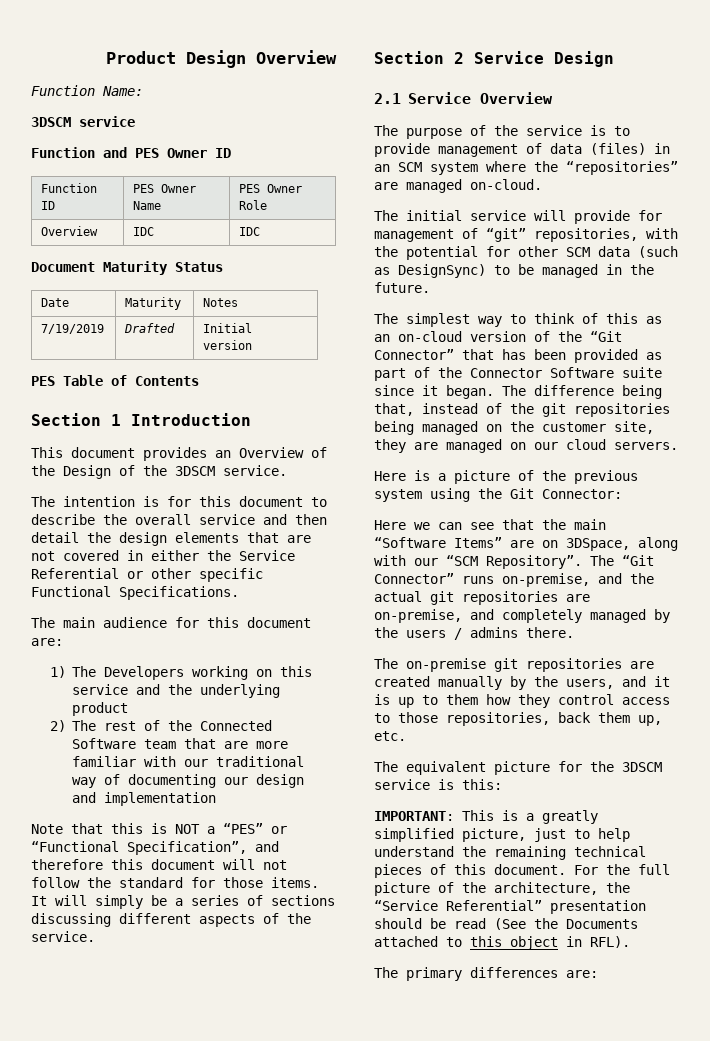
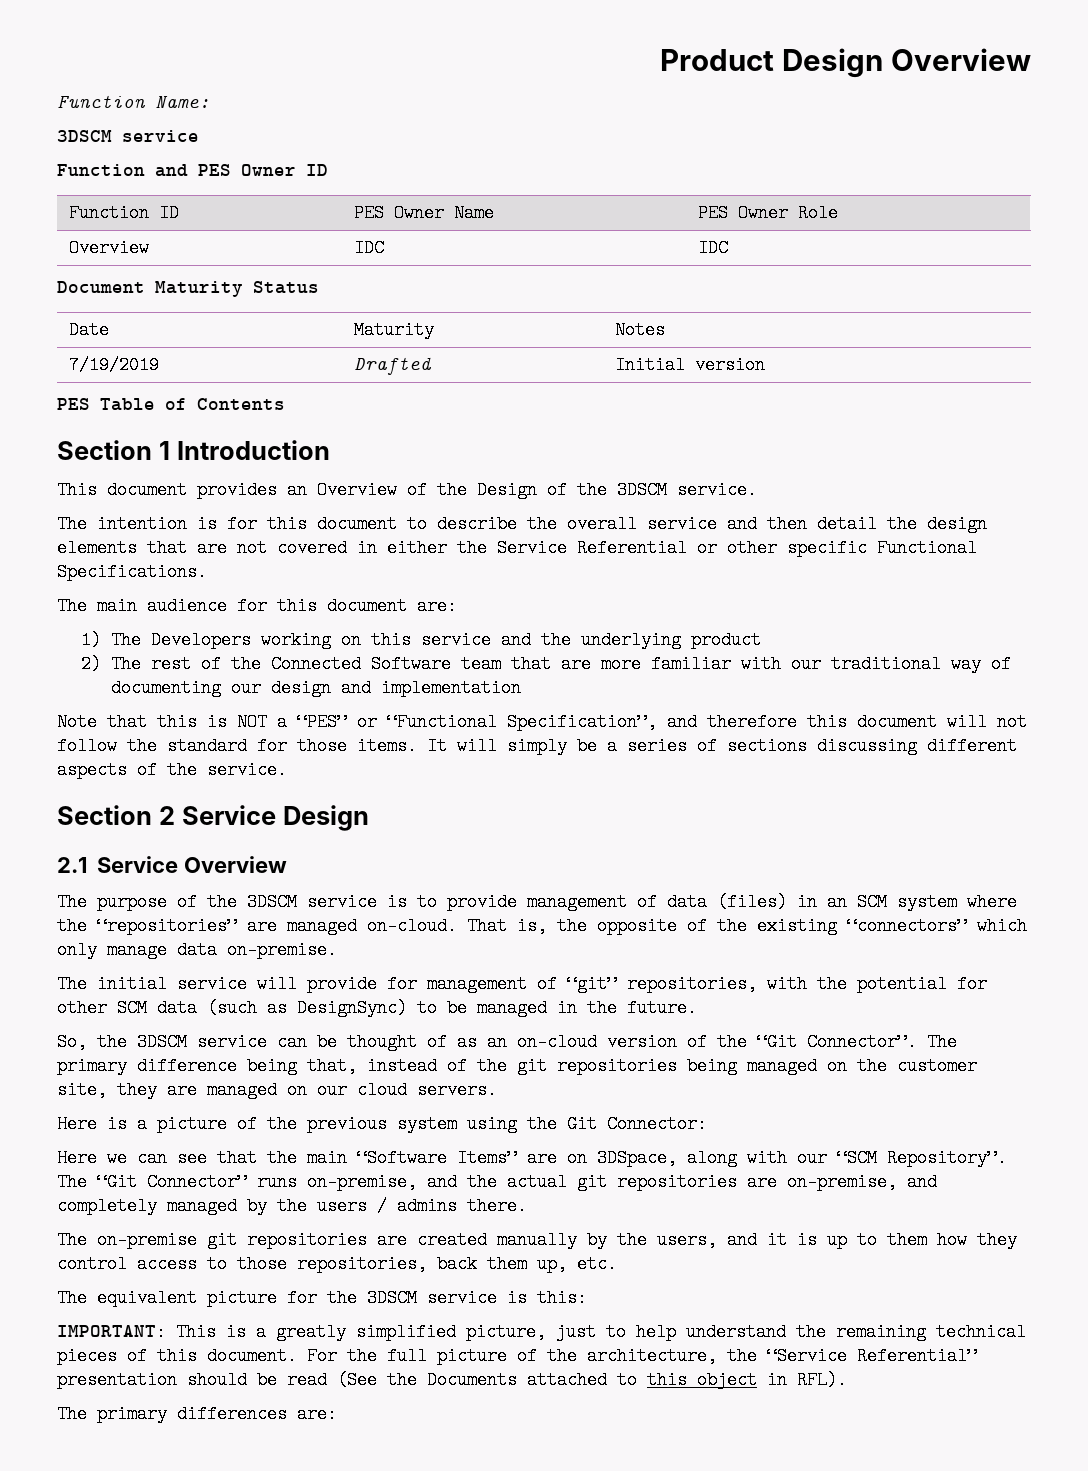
(518, 130) none -> [247,893,297,911] 3DSCM
(542, 184) none -> [467,917,1027,935] [57,941,337,959] That is, the opposite of the existing “connectors” which only manage data on-premise.
[374,313,638,327] The simplest way to think of this -> [57,1033,447,1051] So, the 3DSCM service can be thought of
[374,349,662,363] [374,367,662,381] [374,385,526,399] Connector” that has been provided as part of the Connector Software suite since it began. The -> [807,1033,957,1051] [57,1057,127,1075] Connector”. The primary

